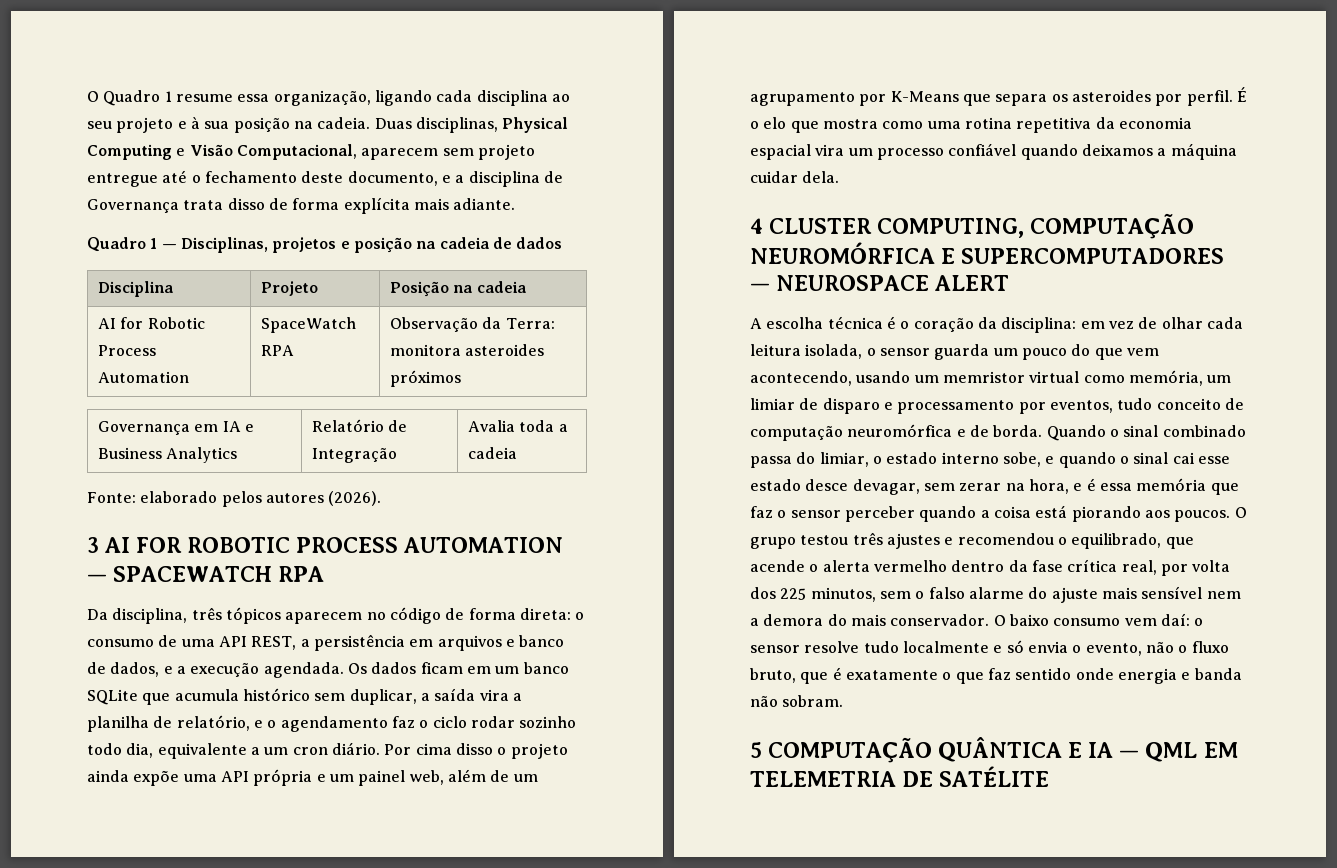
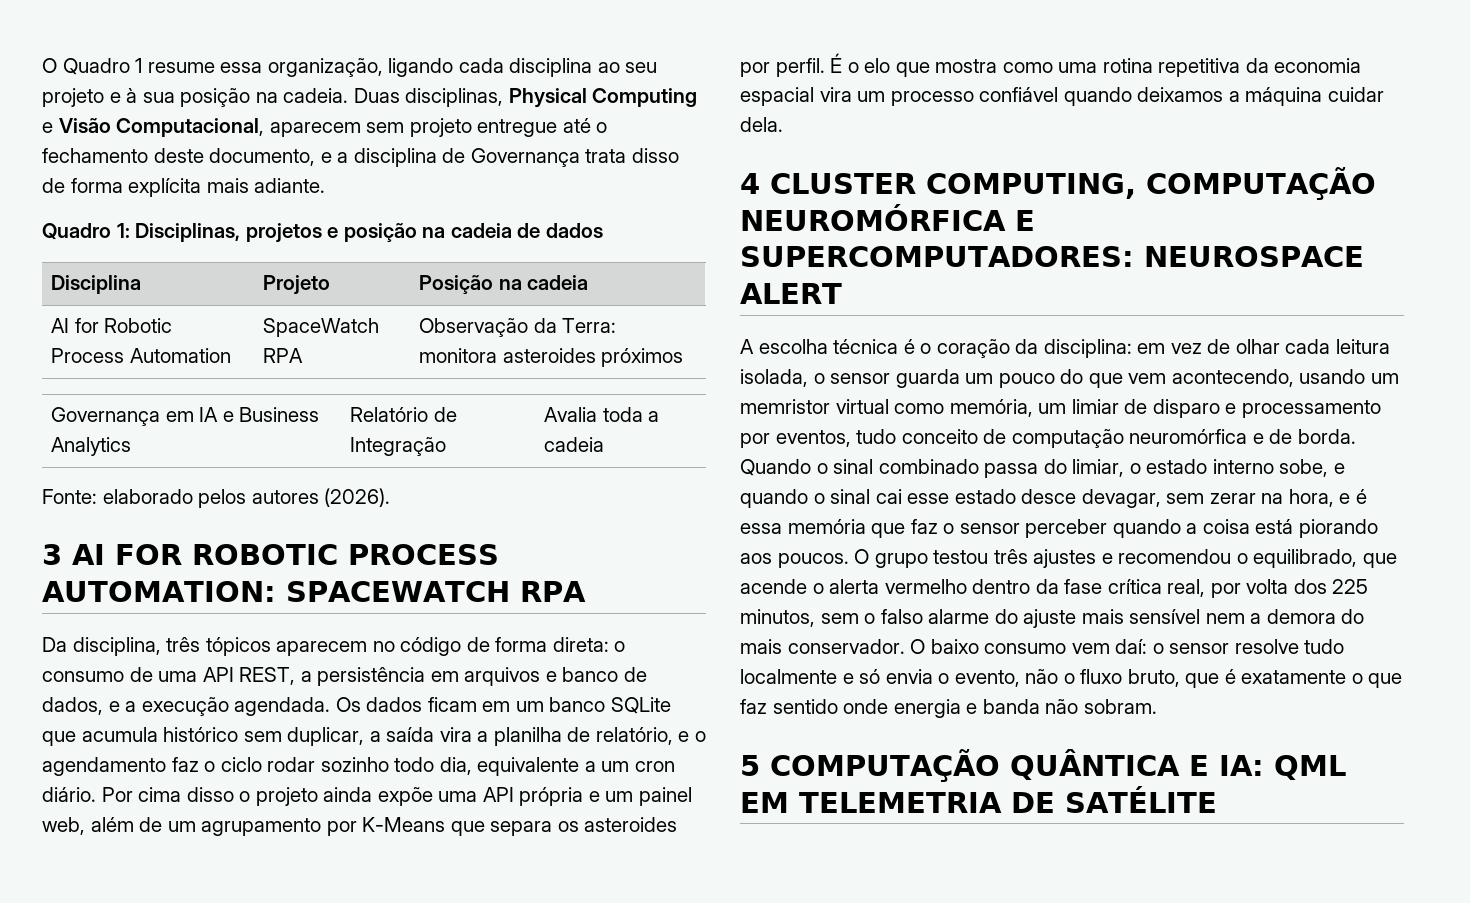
[150,238,177,249] 1 — -> [116,223,130,238] 1:
[403,537,564,553] [87,574,107,582] AUTOMATION — -> [42,581,276,602] AUTOMATION:
[961,248,1225,264] [750,283,770,291] SUPERCOMPUTADORES — -> [740,246,1134,267] SUPERCOMPUTADORES:
[1088,742,1140,758] IA — -> [1218,755,1264,776] IA:

